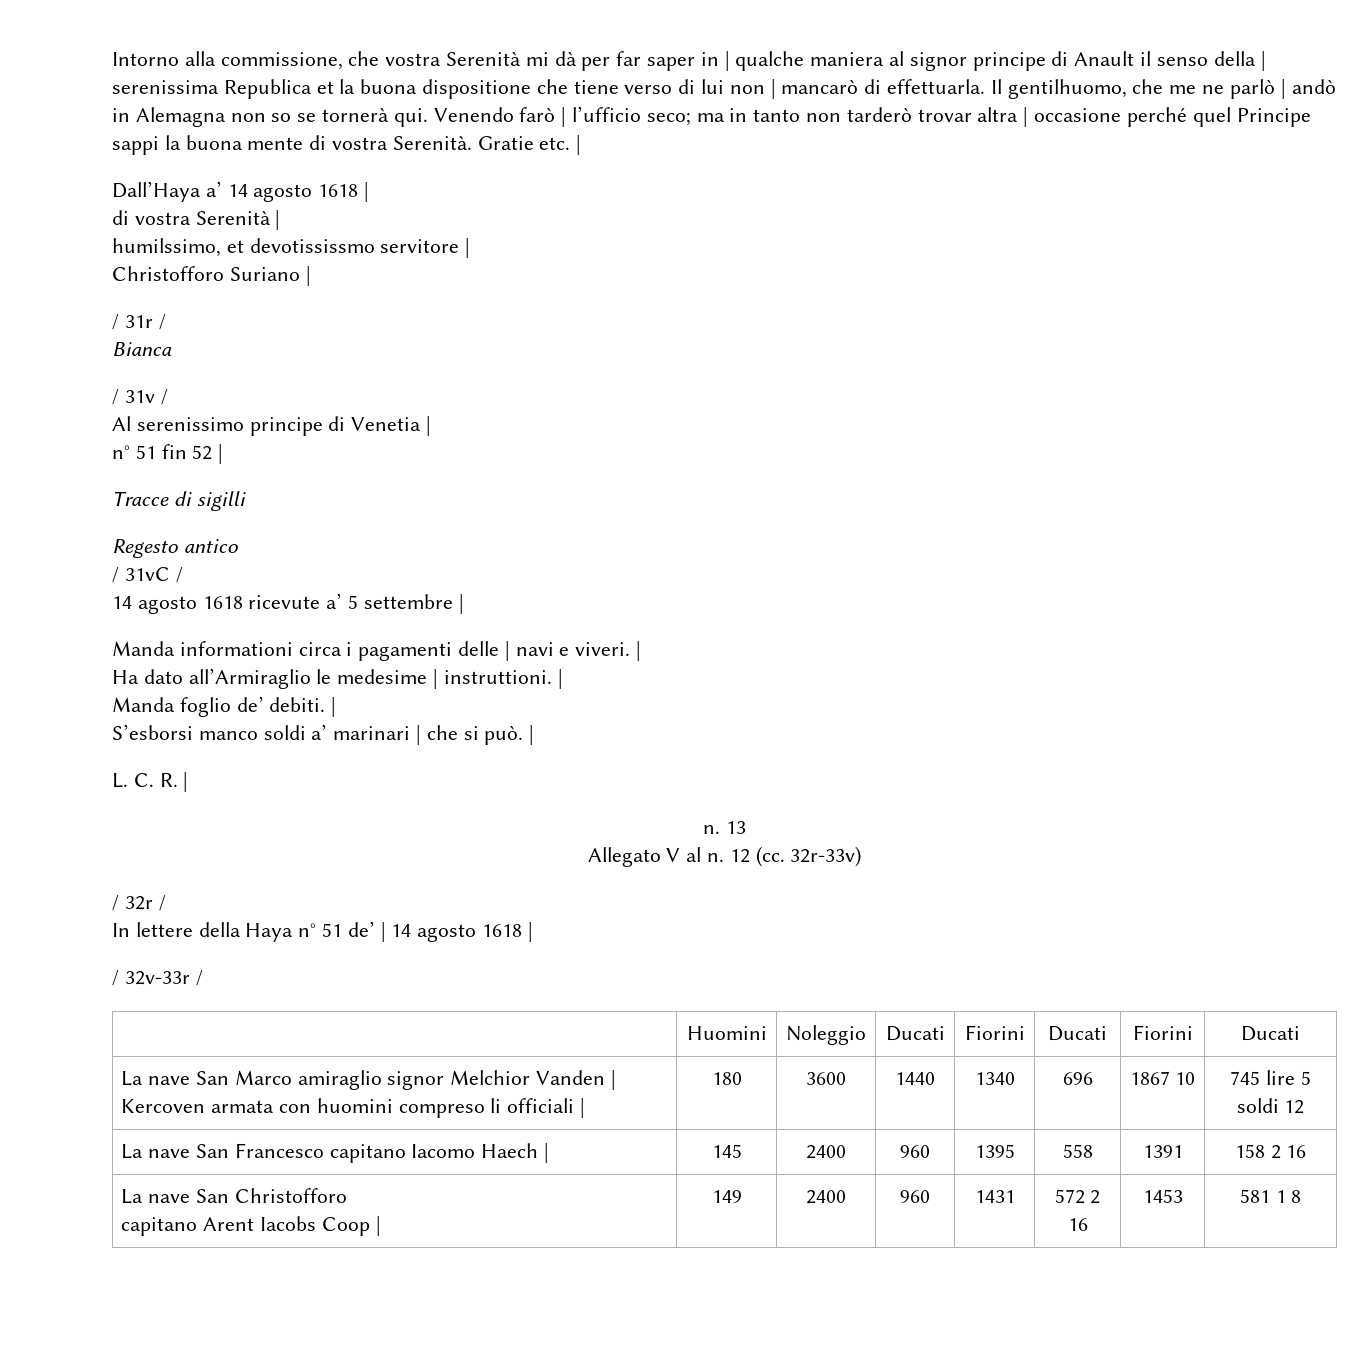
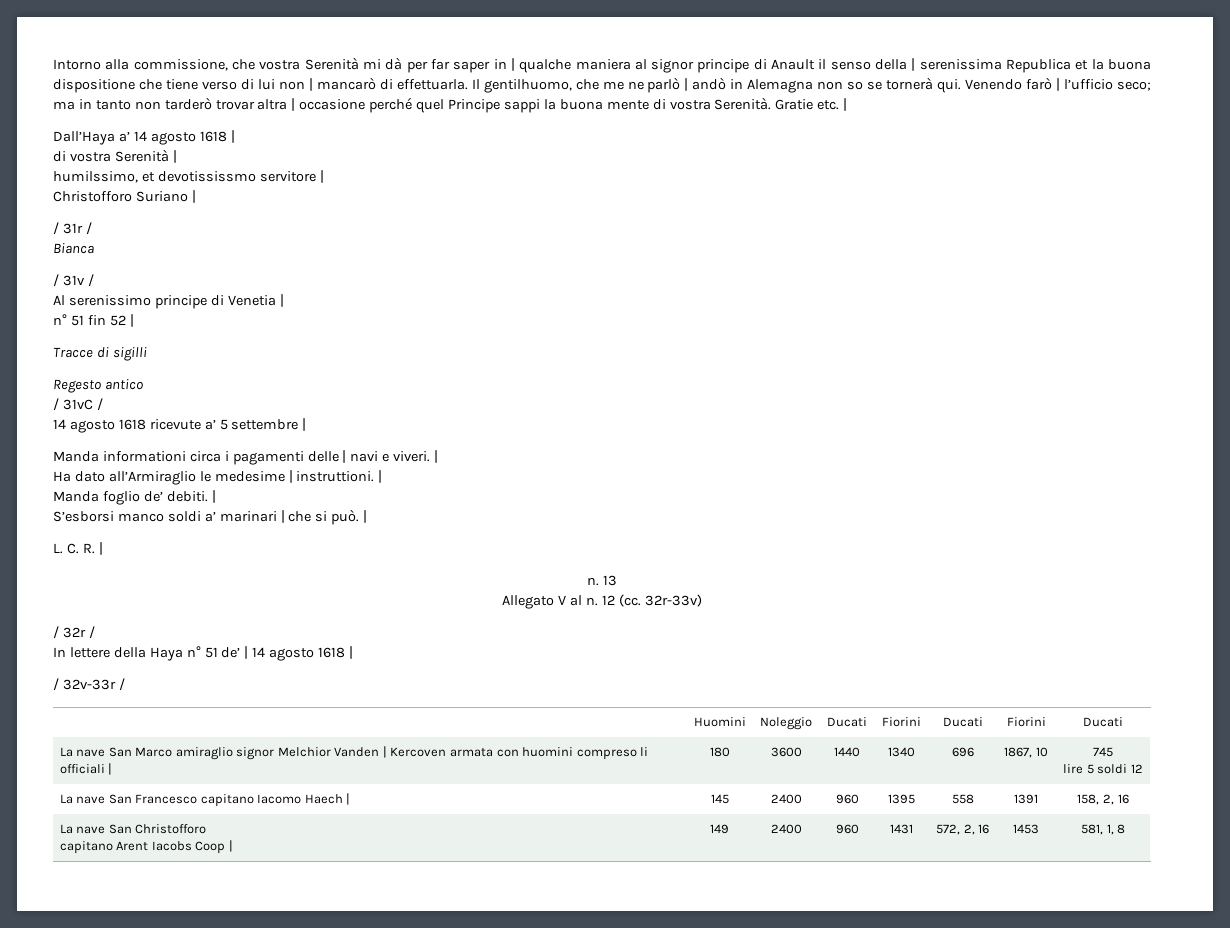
[1129,1071,1170,1085] 1867 -> [1004,747,1033,758] 1867,
(1261, 1078) none -> (1113, 752) //
[1234,1144,1281,1159] 158 2 -> [1077,794,1114,805] 158, 2,
[1054,1189,1101,1204] 572 2 -> [935,824,975,835] 572, 2,
[1239,1189,1286,1203] 581 1 -> [1080,824,1114,835] 581, 1,

